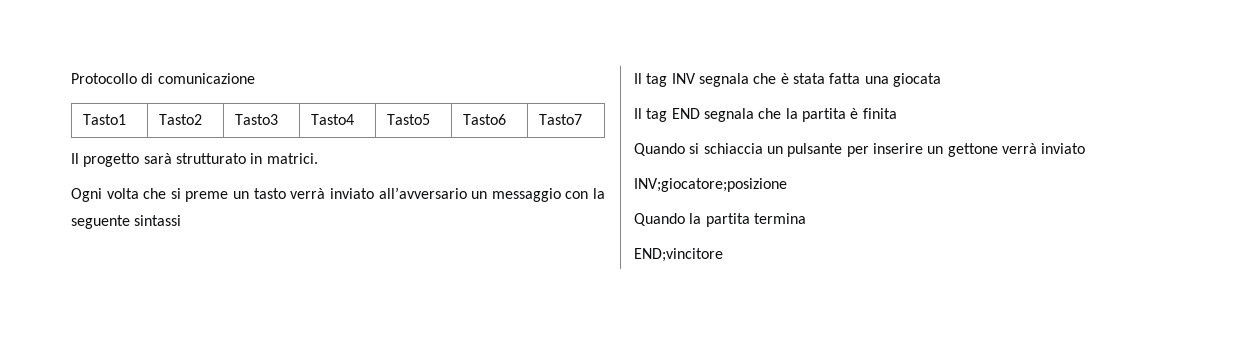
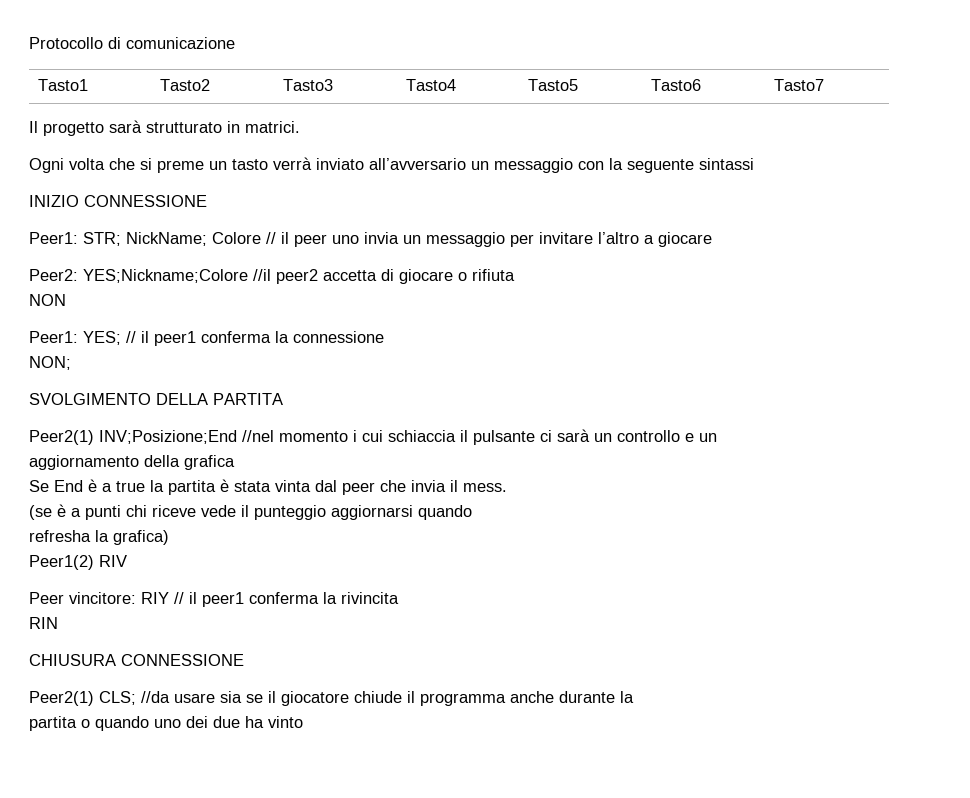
[634,73,941,87] [634,108,897,122] [634,143,1086,157] [634,178,787,192] [634,213,806,227] [634,248,723,262] Il tag INV segnala che è stata fatta una giocata // Il tag END segnala che la partita è finita // Quando si schiaccia un pulsante per inserire un gettone verrà inviato // INV;giocatore;posizione // Quando la partita termina // END;vincitore -> [29,195,207,207] [29,232,712,247] [29,269,515,284] [29,294,66,306] [29,331,384,346] [29,356,71,370] [29,393,283,405] [29,429,717,445] [29,455,235,470] [29,479,507,495] [29,504,472,520] [29,530,169,545] [29,555,127,570] [29,592,399,607] [29,617,58,629] [29,654,244,666] [29,691,634,706] [29,716,303,731] INIZIO CONNESSIONE // Peer1: STR; NickName; Colore // il peer uno invia un messaggio per invitare l’altro a giocare // Peer2: YES;Nickname;Colore //il peer2 accetta di giocare o rifiuta // NON // Peer1: YES; // il peer1 conferma la connessione // NON; // SVOLGIMENTO DELLA PARTITA // Peer2(1) INV;Posizione;End //nel momento i cui schiaccia il pulsante ci sarà un controllo e un // aggiornamento della grafica // Se End è a true la partita è stata vinta dal peer che invia il mess. // (se è a punti chi riceve vede il punteggio aggiornarsi quando // refresha la grafica) // Peer1(2) RIV // Peer vincitore: RIY // il peer1 conferma la rivincita // RIN // CHIUSURA CONNESSIONE // Peer2(1) CLS; //da usare sia se il giocatore chiude il programma anche durante la // partita o quando uno dei due ha vinto

